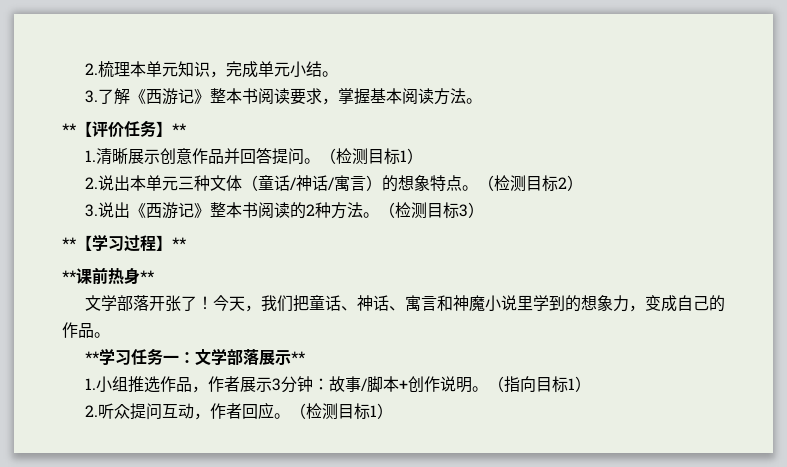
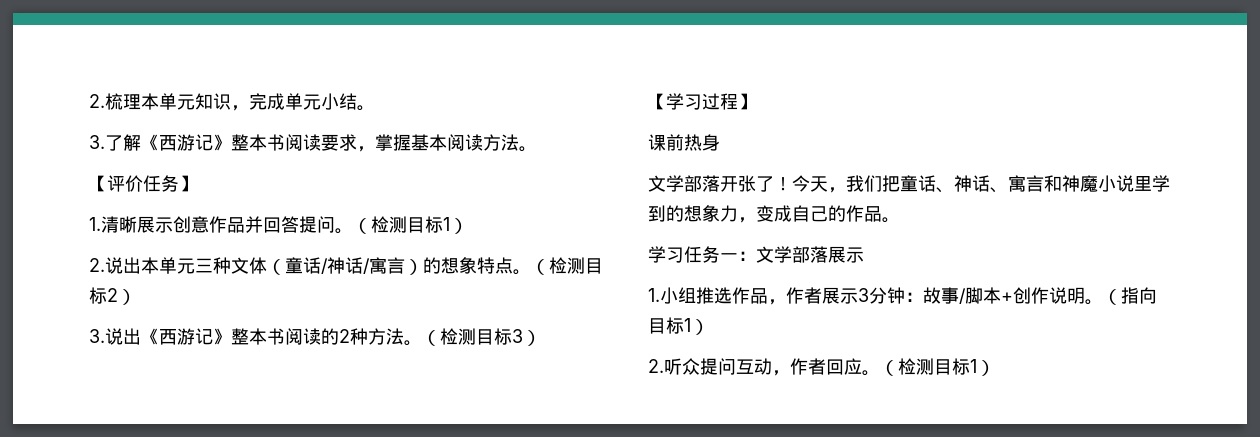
[62,123,76,135] ** -> (537, 149) none
[172,123,186,135] ** -> (197, 183) none
[62,237,76,249] ** -> (541, 338) none
[172,237,186,249] [62,270,76,282] ** // ** -> (756, 101) //
[140,270,154,282] ** -> (720, 142) none
[84,351,99,363] ** -> (900, 220) none
[290,351,305,363] ** -> (864, 255) none

